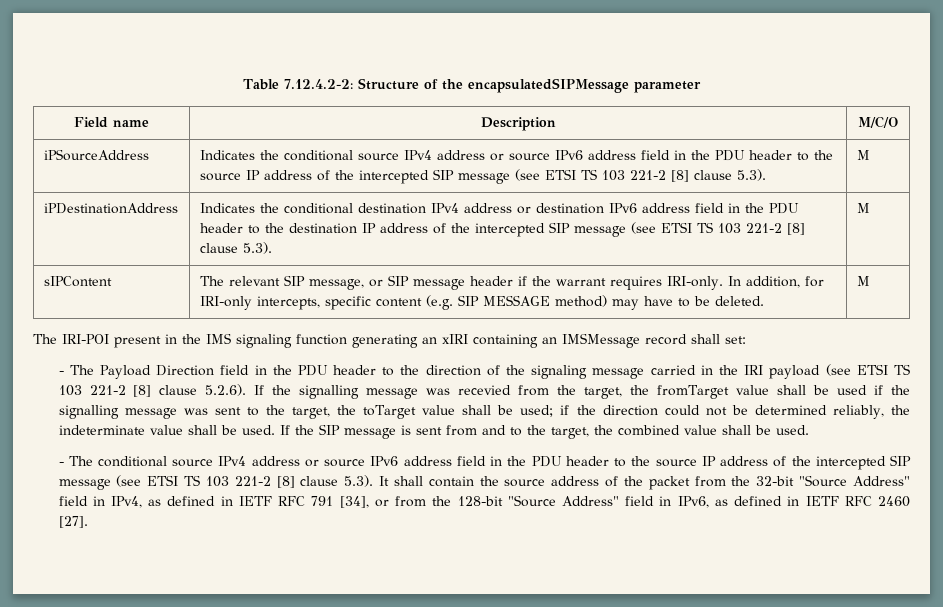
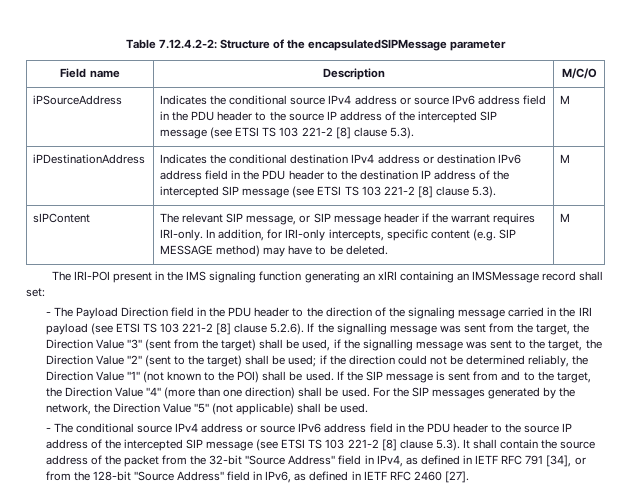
[458,385,512,395] recevied -> [463,324,486,333] sent
[657,385,868,399] fromTarget value shall be used -> [45,339,331,351] Direction Value "3" (sent from the target) shall be used,
[363,405,456,419] toTarget value -> [45,355,243,367] Direction Value "2" (sent to the target)
[58,425,183,435] indeterminate value -> [45,371,260,383] Direction Value "1" (not known to the POI)
[617,425,717,436] combined value -> [64,387,576,399] [45,403,295,415] Direction Value "4" (more than one direction) shall be used. For the SIP messages generated by the network, the Direction Value "5" (not applicable)

